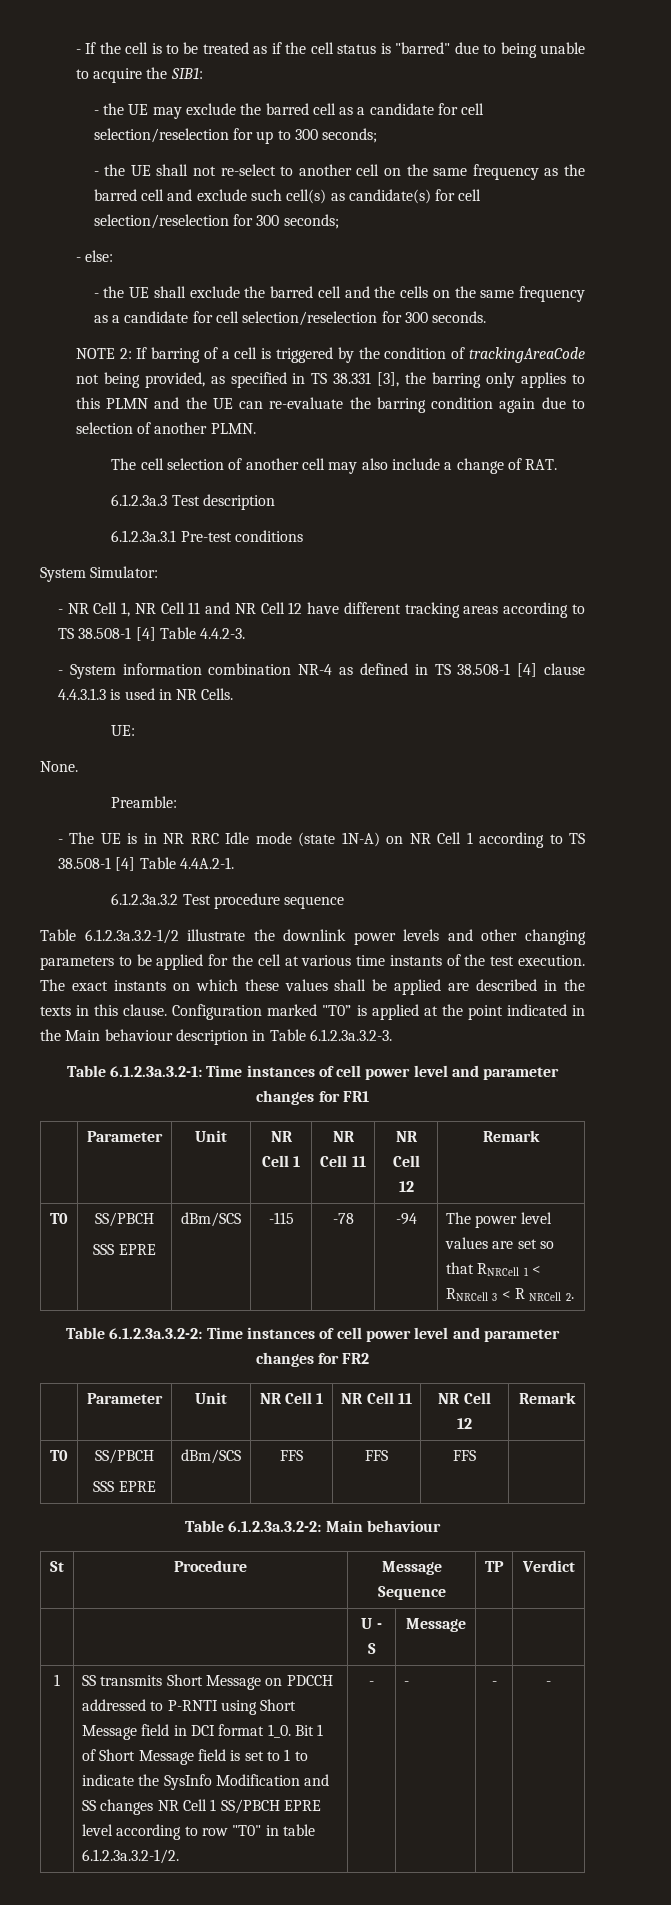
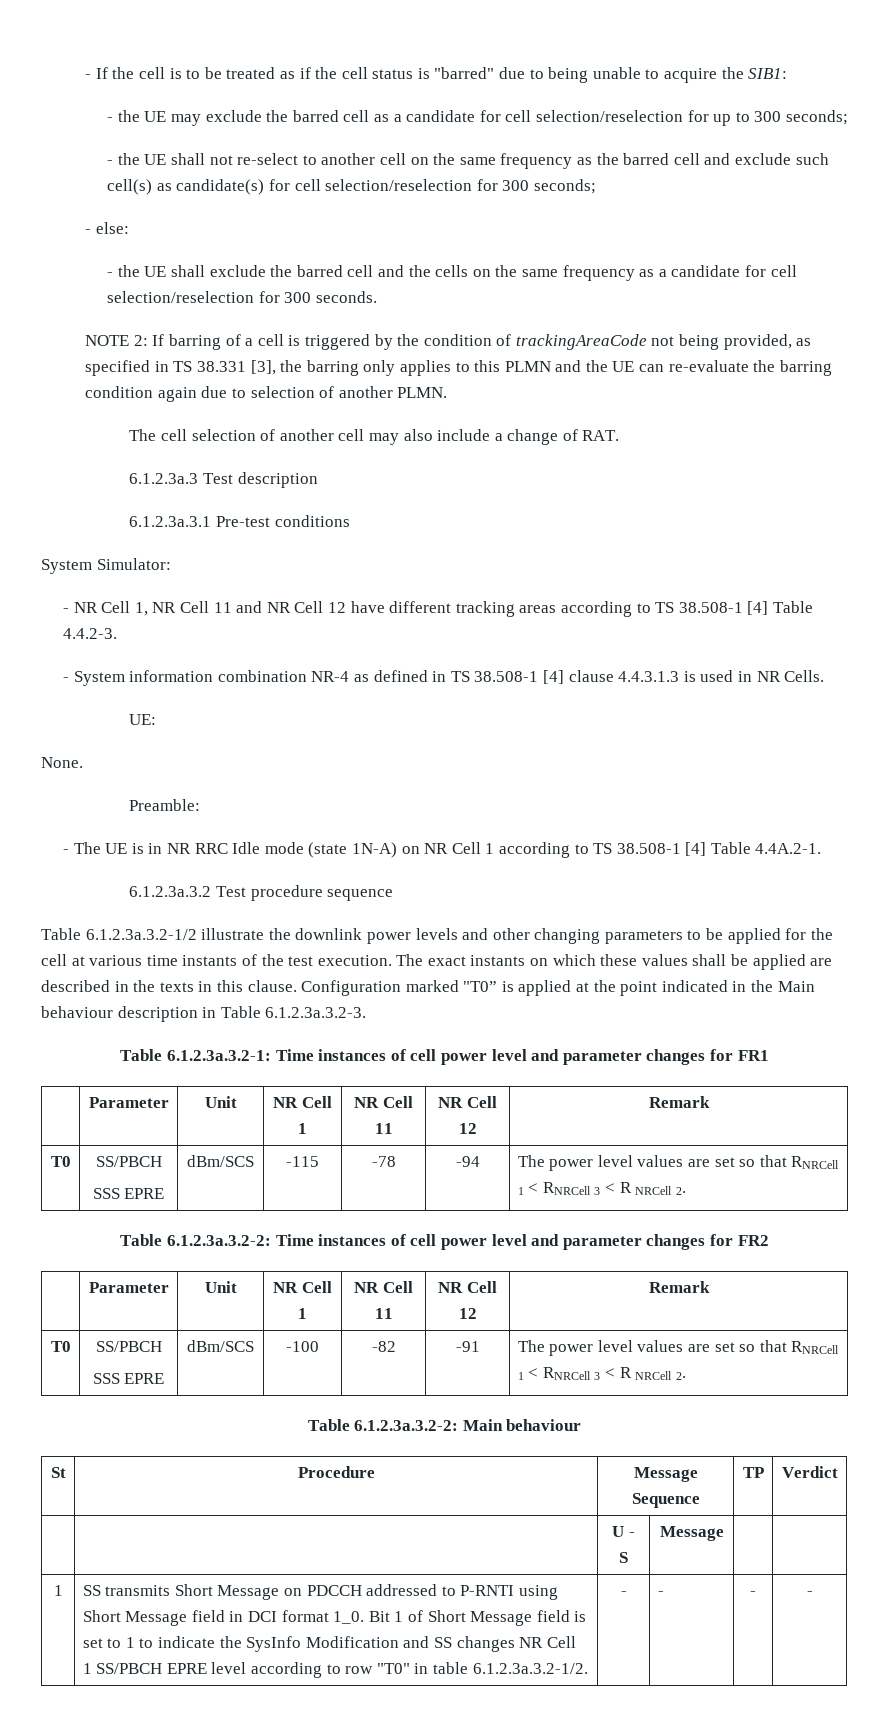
[280,1450,303,1461] [365,1450,388,1461] [453,1450,476,1461] FFS | FFS | FFS | -> [286,1341,319,1352] [371,1341,396,1352] [455,1341,480,1352] [517,1340,840,1356] [517,1367,686,1380] -100 | -82 | -91 | The power level values are set so that RNRCell 1 < RNRCell 3 < R NRCell 2.

